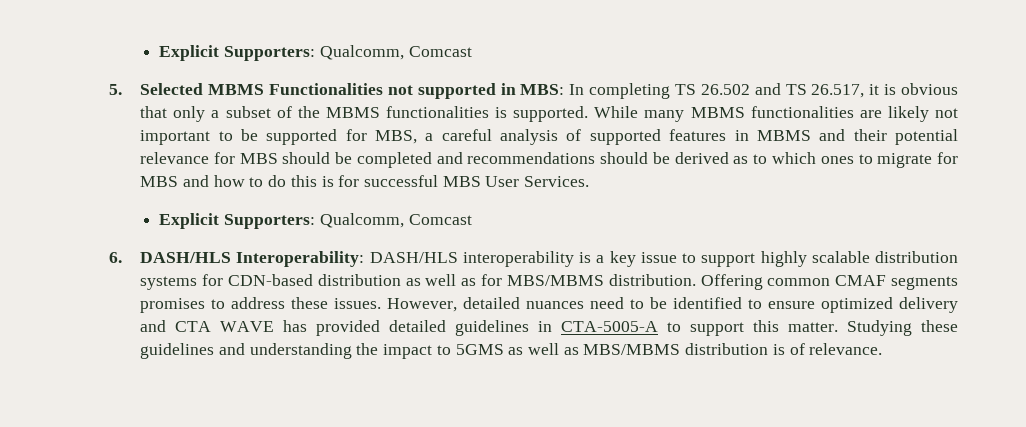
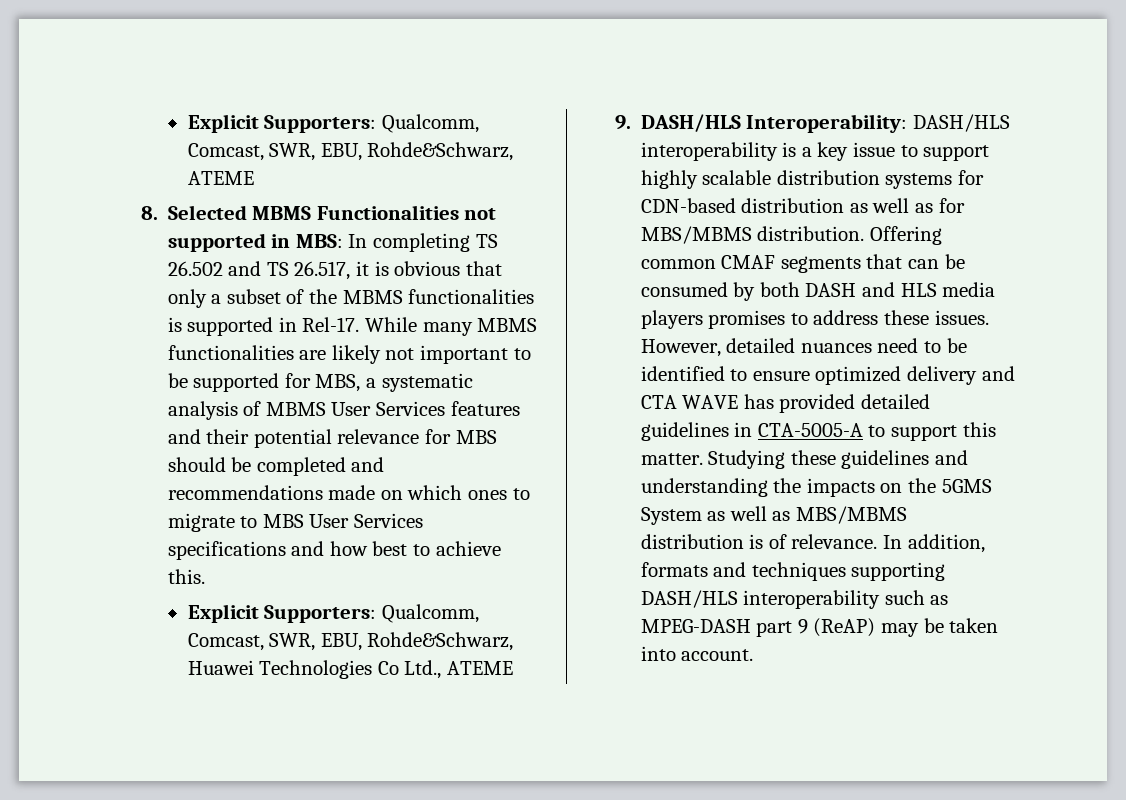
[159,45,472,61] [108,84,122,95] Explicit Supporters: Qualcomm, Comcast // 5. -> [187,114,479,133] [187,142,514,161] [187,171,254,185] [140,206,158,220] Explicit Supporters: Qualcomm, Comcast, SWR, EBU, Rohde&Schwarz, ATEME // 8.
[513,106,589,122] supported. -> [187,317,360,336] supported in Rel-17.
[441,129,492,141] careful -> [381,373,473,392] systematic
[589,129,811,145] supported features in MBMS -> [265,401,520,416] MBMS User Services features
[600,152,959,168] [140,175,590,187] [159,213,472,229] [108,252,122,263] should be derived as to which ones to migrate for MBS and how to do this is for successful MBS User Services. // Explicit Supporters: Qualcomm, Comcast // 6. -> [328,485,530,500] [167,513,424,532] [167,541,501,560] [167,569,205,584] [187,604,479,623] [187,632,514,651] [187,660,513,679] [614,115,631,130] made on which ones to migrate to MBS User Services specifications and how best to achieve this. // Explicit Supporters: Qualcomm, Comcast, SWR, EBU, Rohde&Schwarz, Huawei Technologies Co Ltd., ATEME // 9.
(958, 283) none -> [866,254,965,269] [640,282,996,301] [640,310,703,329] that can be consumed by both DASH and HLS media players
[383,344,504,359] impact to 5GMS -> [806,478,992,497] [640,507,702,525] impacts on the 5GMS System
(883, 349) none -> [883,534,985,553] [640,562,946,581] [640,590,949,609] [640,618,999,637] [640,646,754,661] In addition, formats and techniques supporting DASH/HLS interoperability such as MPEG-DASH part 9 (ReAP) may be taken into account.

